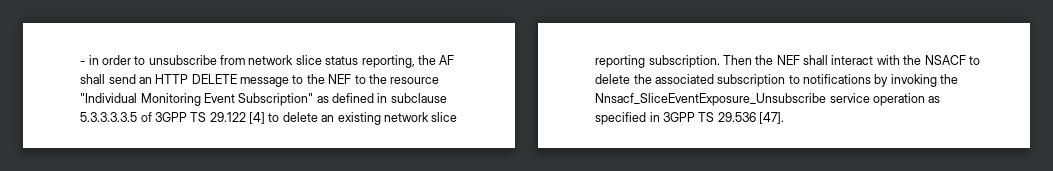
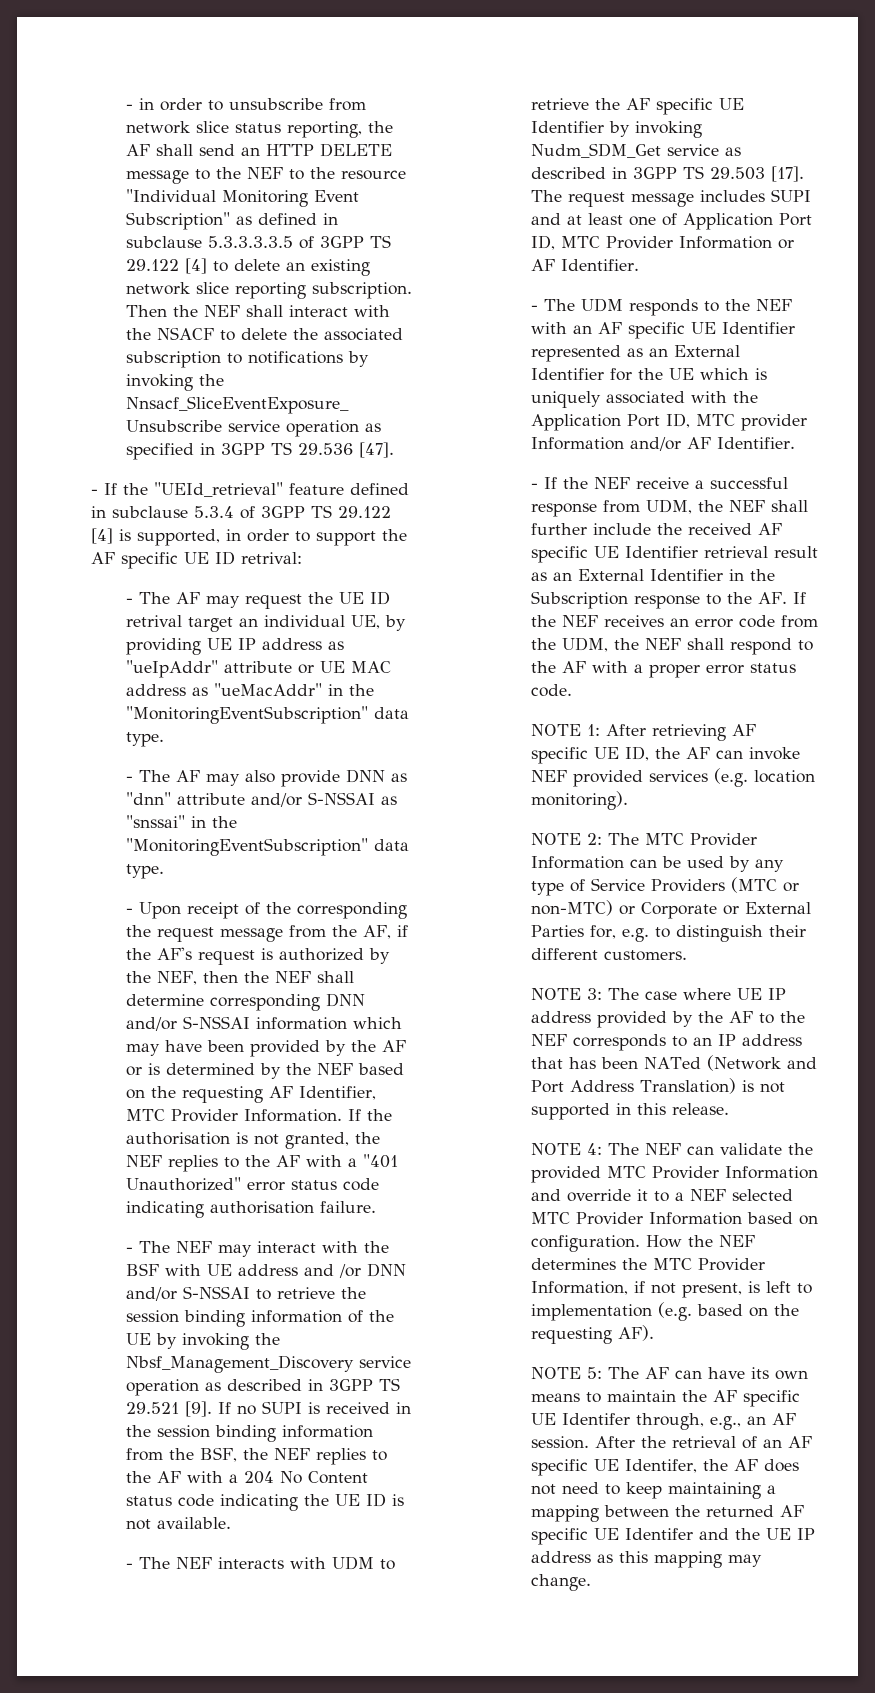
(785, 118) none -> [91,482,410,497] [91,505,392,519] [91,528,408,546] [91,551,303,569] [125,591,390,609] [125,615,406,632] [125,638,344,655] [125,660,391,678] [125,683,374,696] [125,706,409,724] [125,732,164,747] [125,769,407,787] [125,792,397,807] [125,815,237,828] [125,838,409,856] [125,864,164,879] [125,902,407,919] [125,925,408,942] [125,947,390,965] [125,971,354,985] [125,993,365,1011] [125,1016,402,1031] [125,1040,406,1057] [125,1063,404,1079] [125,1086,376,1103] [125,1109,392,1122] [125,1132,380,1149] [125,1154,398,1172] [125,1177,379,1191] [125,1201,376,1218] [125,1241,389,1257] [125,1263,406,1278] [125,1286,366,1301] [125,1310,394,1327] [125,1333,280,1350] [125,1355,411,1373] [125,1378,400,1396] [125,1401,411,1417] [125,1425,373,1442] [125,1447,387,1465] [125,1471,368,1484] [125,1493,404,1511] [125,1517,231,1530] [125,1556,395,1570] [530,98,744,115] [530,121,702,138] [530,143,741,158] [530,166,804,182] [530,189,811,207] [530,213,812,230] [530,235,794,250] [530,259,639,271] [530,298,792,316] [530,322,795,339] [530,345,740,362] [530,368,767,381] [530,391,758,408] [530,413,807,431] [530,437,795,451] [530,477,788,489] [530,499,808,517] [530,523,782,535] [530,546,818,563] [530,569,775,581] [530,591,806,609] [530,615,818,628] [530,637,813,655] [530,661,796,678] [530,684,572,697] [530,724,756,741] [530,746,800,764] [530,768,815,787] [530,791,628,810] [530,833,757,846] [530,856,784,872] [530,877,799,896] [530,900,811,919] [530,925,806,942] [530,948,687,961] [530,988,786,1000] [530,1011,805,1028] [530,1034,802,1051] [530,1055,817,1071] [530,1078,785,1094] [530,1103,729,1120] [530,1143,813,1155] [530,1166,818,1183] [530,1189,793,1202] [530,1212,818,1225] [530,1235,755,1252] [530,1258,765,1271] [530,1281,812,1298] [530,1302,799,1321] [530,1325,654,1344] [530,1367,808,1380] [530,1390,800,1407] [530,1413,796,1430] [530,1436,812,1449] [530,1459,799,1476] [530,1482,776,1499] [530,1505,804,1522] [530,1528,815,1545] [530,1551,762,1568] [530,1574,591,1591] // - If the "UEId_retrieval" feature defined in subclause 5.3.4 of 3GPP TS 29.122 [4] is supported, in order to support the AF specific UE ID retrival: // - The AF may request the UE ID retrival target an individual UE, by providing UE IP address as "ueIpAddr" attribute or UE MAC address as "ueMacAddr" in the "MonitoringEventSubscription" data type. // - The AF may also provide DNN as "dnn" attribute and/or S-NSSAI as "snssai" in the "MonitoringEventSubscription" data type. // - Upon receipt of the corresponding the request message from the AF, if the AF's request is authorized by the NEF, then the NEF shall determine corresponding DNN and/or S-NSSAI information which may have been provided by the AF or is determined by the NEF based on the requesting AF Identifier, MTC Provider Information. If the authorisation is not granted, the NEF replies to the AF with a "401 Unauthorized" error status code indicating authorisation failure. // - The NEF may interact with the BSF with UE address and /or DNN and/or S-NSSAI to retrieve the session binding information of the UE by invoking the Nbsf_Management_Discovery service operation as described in 3GPP TS 29.521 [9]. If no SUPI is received in the session binding information from the BSF, the NEF replies to the AF with a 204 No Content status code indicating the UE ID is not available. // - The NEF interacts with UDM to retrieve the AF specific UE Identifier by invoking Nudm_SDM_Get service as described in 3GPP TS 29.503 [17]. The request message includes SUPI and at least one of Application Port ID, MTC Provider Information or AF Identifier. // - The UDM responds to the NEF with an AF specific UE Identifier represented as an External Identifier for the UE which is uniquely associated with the Application Port ID, MTC provider Information and/or AF Identifier. // - If the NEF receive a successful response from UDM, the NEF shall further include the received AF specific UE Identifier retrieval result as an External Identifier in the Subscription response to the AF. If the NEF receives an error code from the UDM, the NEF shall respond to the AF with a proper error status code. // NOTE 1: After retrieving AF specific UE ID, the AF can invoke NEF provided services (e.g. location monitoring). // NOTE 2: The MTC Provider Information can be used by any type of Service Providers (MTC or non-MTC) or Corporate or External Parties for, e.g. to distinguish their different customers. // NOTE 3: The case where UE IP address provided by the AF to the NEF corresponds to an IP address that has been NATed (Network and Port Address Translation) is not supported in this release. // NOTE 4: The NEF can validate the provided MTC Provider Information and override it to a NEF selected MTC Provider Information based on configuration. How the NEF determines the MTC Provider Information, if not present, is left to implementation (e.g. based on the requesting AF). // NOTE 5: The AF can have its own means to maintain the AF specific UE Identifer through, e.g., an AF session. After the retrieval of an AF specific UE Identifer, the AF does not need to keep maintaining a mapping between the returned AF specific UE Identifer and the UE IP address as this mapping may change.

